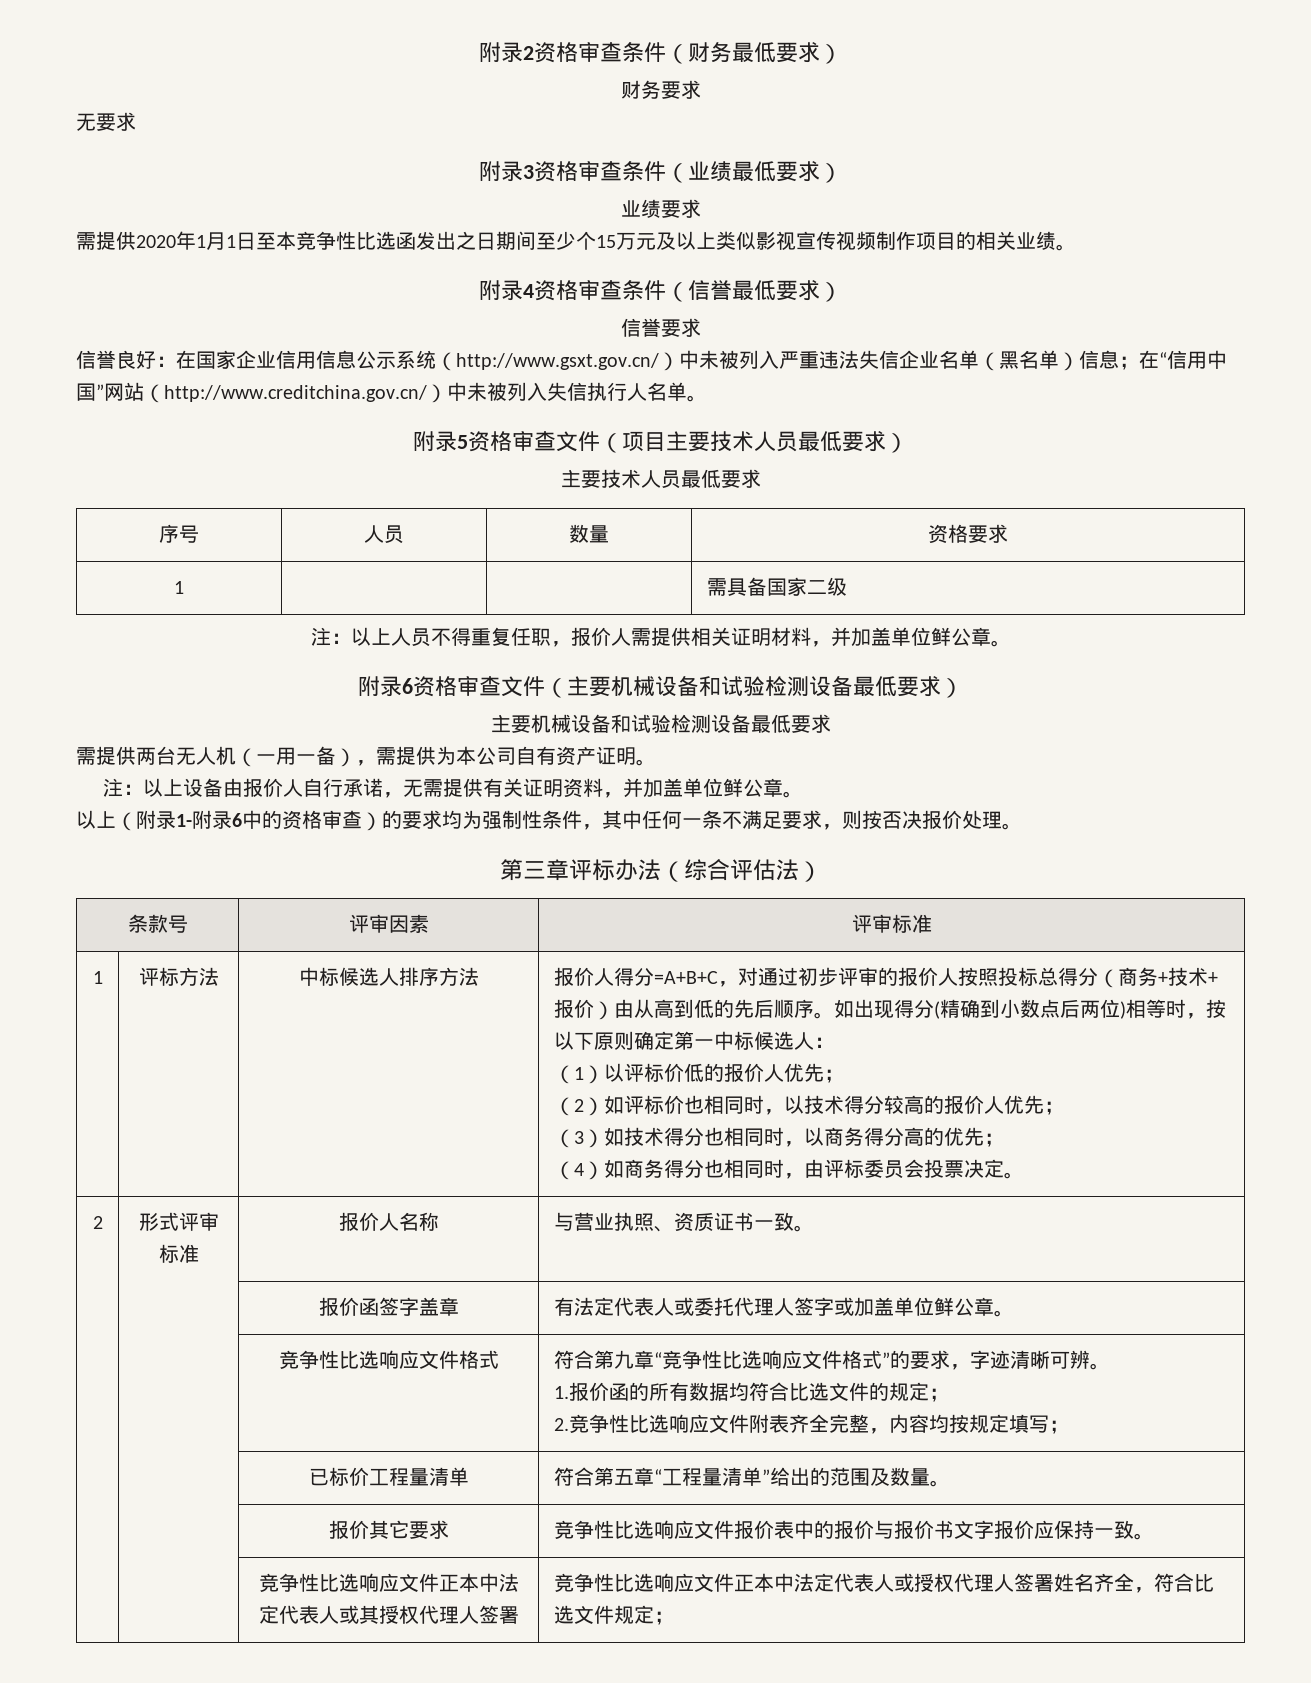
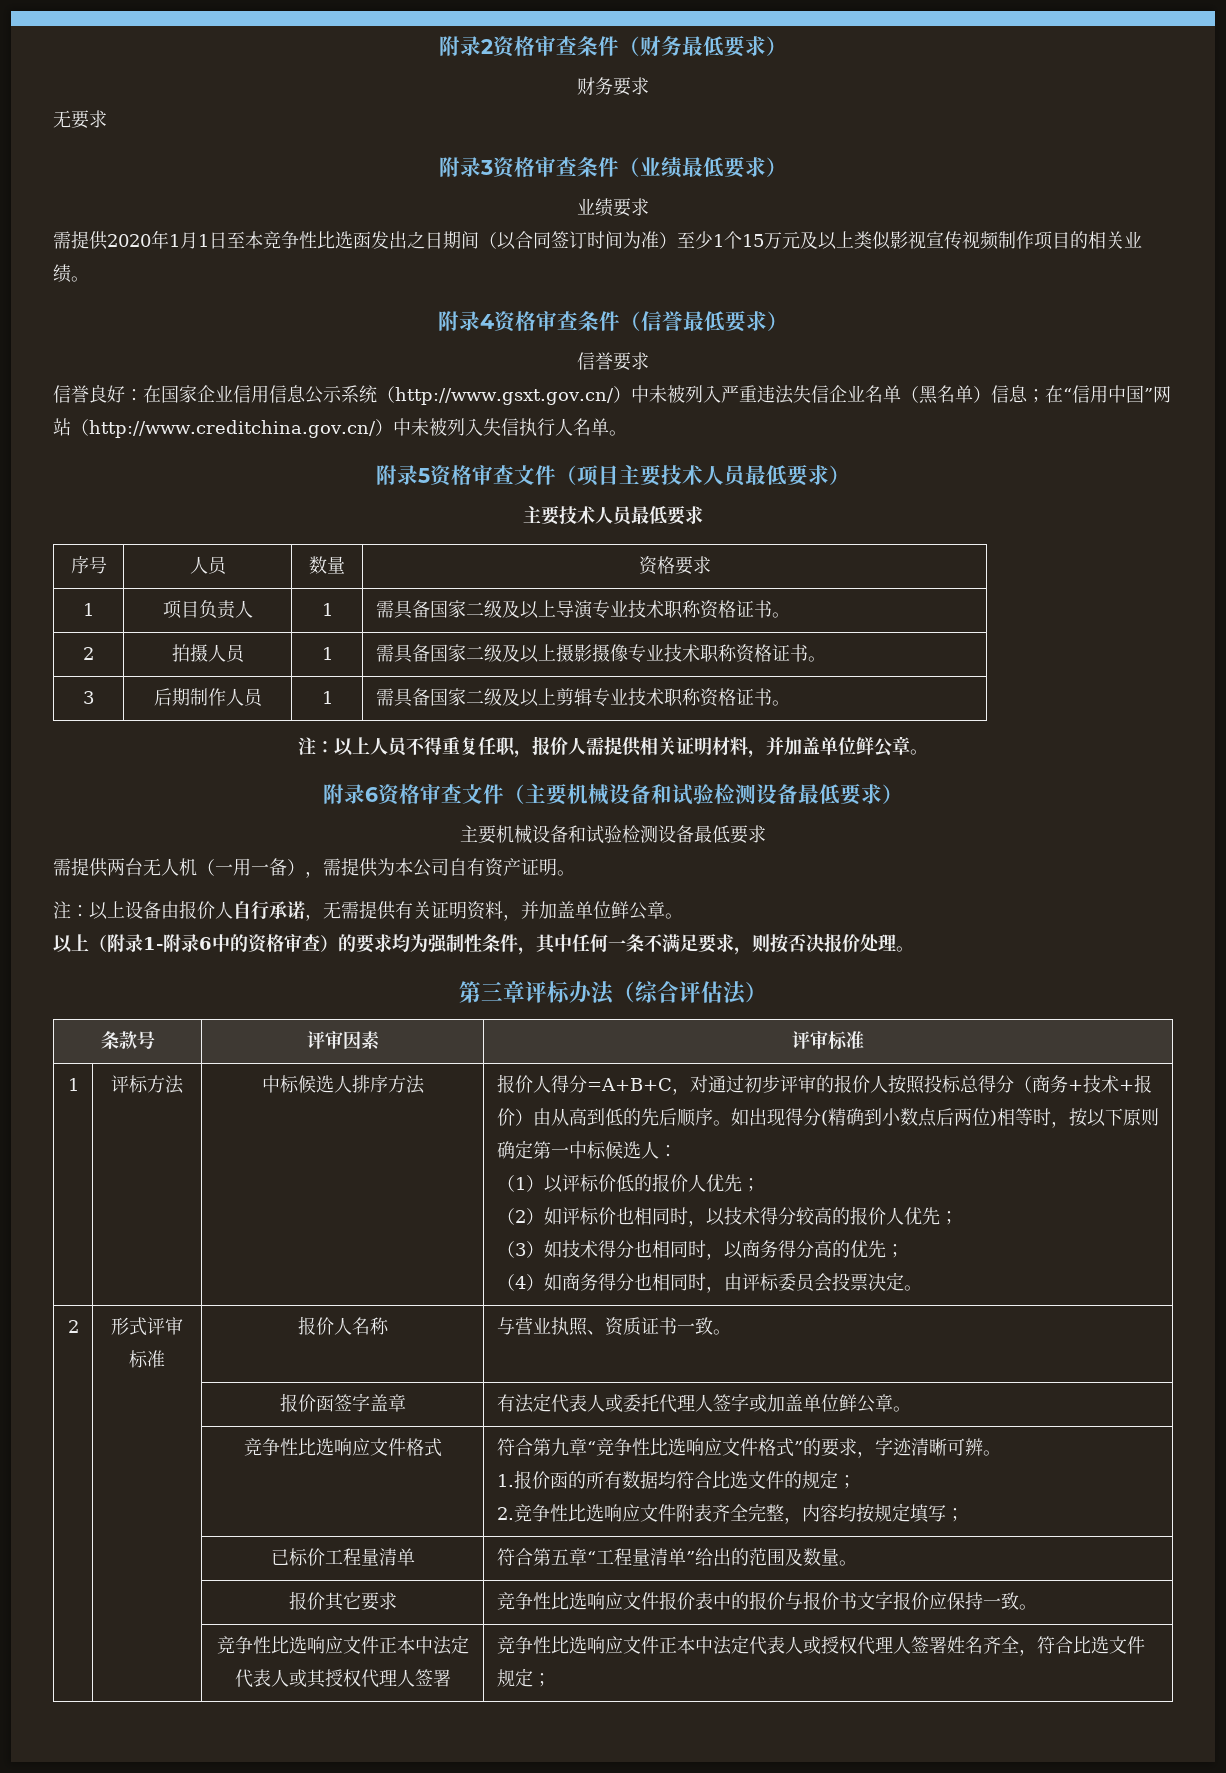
[536,231,576,250] 至少 -> [479,231,724,250] （以合同签订时间为准）至少1
[706,577,847,596] | | 需具备国家二级 -> [162,600,253,619] [321,603,333,616] [375,600,790,619] [83,647,94,660] [171,644,246,663] [321,647,333,660] [375,644,826,663] [83,691,94,704] [153,688,264,707] [321,691,333,704] [375,688,790,707] 项目负责人 | 1 | 需具备国家二级及以上导演专业技术职称资格证书。 // 2 | 拍摄人员 | 1 | 需具备国家二级及以上摄影摄像专业技术职称资格证书。 // 3 | 后期制作人员 | 1 | 需具备国家二级及以上剪辑专业技术职称资格证书。

